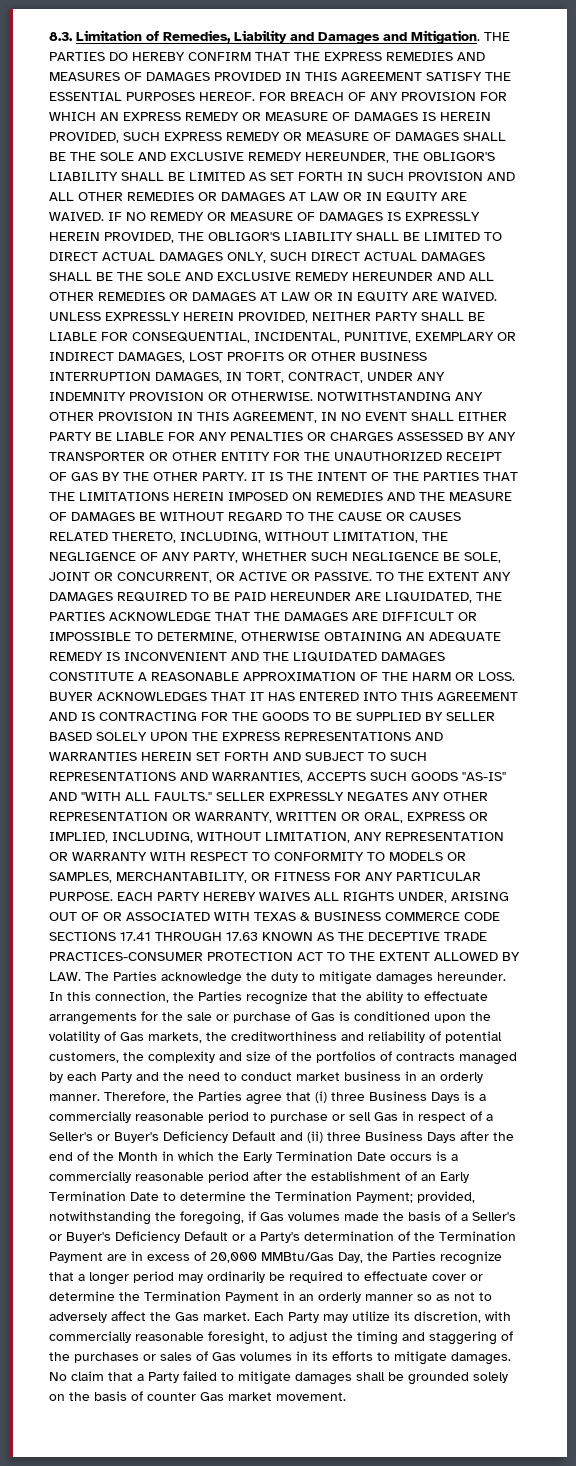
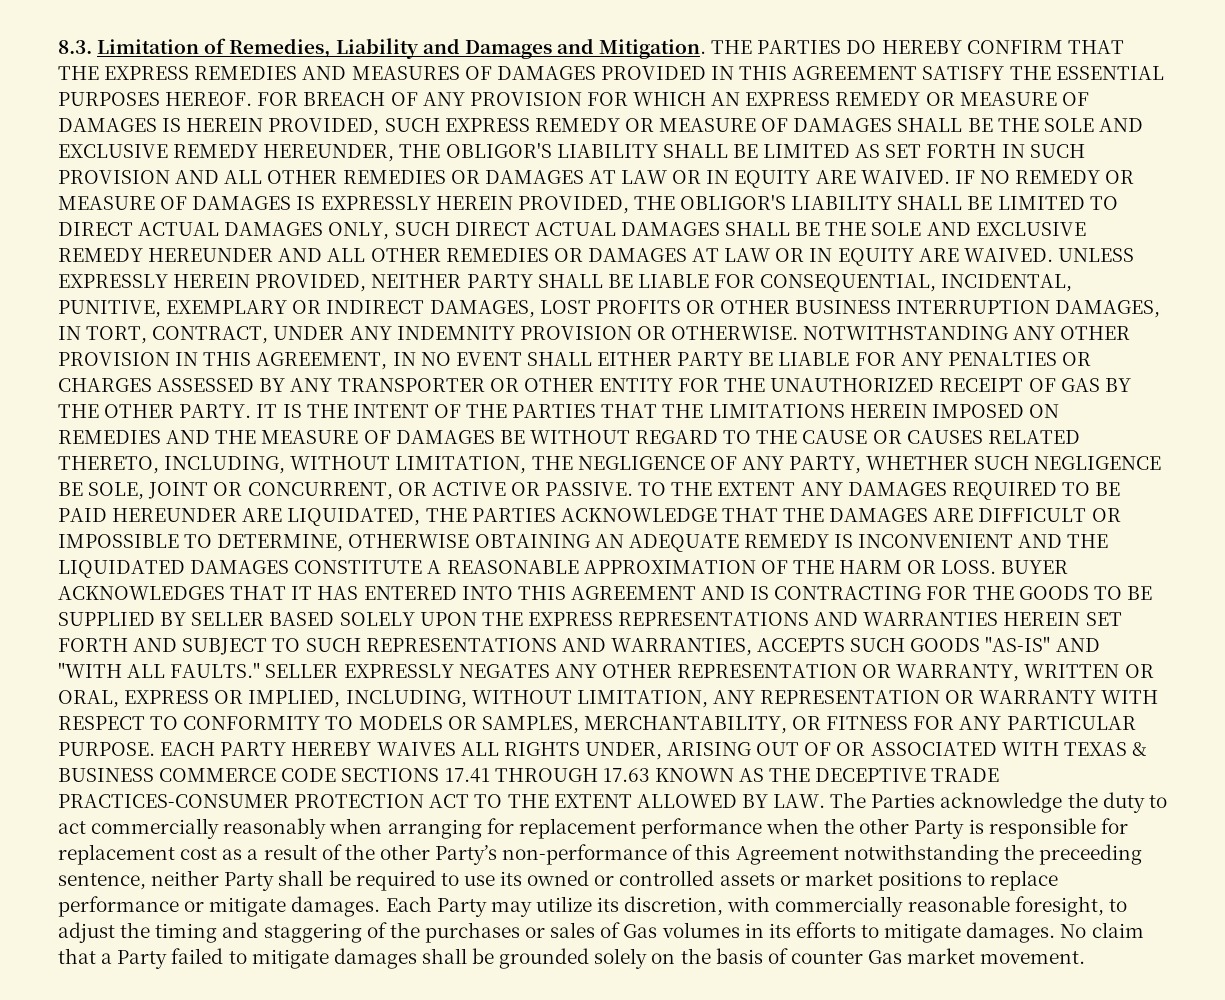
[319,971,506,985] [49,991,488,1005] [49,1011,491,1025] [49,1031,502,1043] [49,1051,517,1065] [49,1071,483,1083] [49,1091,486,1105] [49,1111,493,1123] [49,1131,514,1143] [49,1151,458,1163] [49,1171,469,1183] [49,1191,475,1203] [49,1211,516,1225] [49,1231,516,1243] [49,1251,502,1265] [49,1271,483,1285] [49,1291,492,1303] [49,1311,250,1323] mitigate damages hereunder. In this connection, the Parties recognize that the ability to effectuate arrangements for the sale or purchase of Gas is conditioned upon the volatility of Gas markets, the creditworthiness and reliability of potential customers, the complexity and size of the portfolios of contracts managed by each Party and the need to conduct market business in an orderly manner. Therefore, the Parties agree that (i) three Business Days is a commercially reasonable period to purchase or sell Gas in respect of a Seller's or Buyer's Deficiency Default and (ii) three Business Days after the end of the Month in which the Early Termination Date occurs is a commercially reasonable period after the establishment of an Early Termination Date to determine the Termination Payment; provided, notwithstanding the foregoing, if Gas volumes made the basis of a Seller's or Buyer's Deficiency Default or a Party's determination of the Termination Payment are in excess of 20,000 MMBtu/Gas Day, the Parties recognize that a longer period may ordinarily be required to effectuate cover or determine the Termination Payment in an orderly manner so as not to adversely affect the Gas market. -> [58,818,1128,839] [58,844,1142,865] [58,870,1059,891] [58,896,381,917] act commercially reasonably when arranging for replacement performance when the other Party is responsible for replacement cost as a result of the other Party’s non-performance of this Agreement notwithstanding the preceeding sentence, neither Party shall be required to use its owned or controlled assets or market positions to replace performance or mitigate damages.

